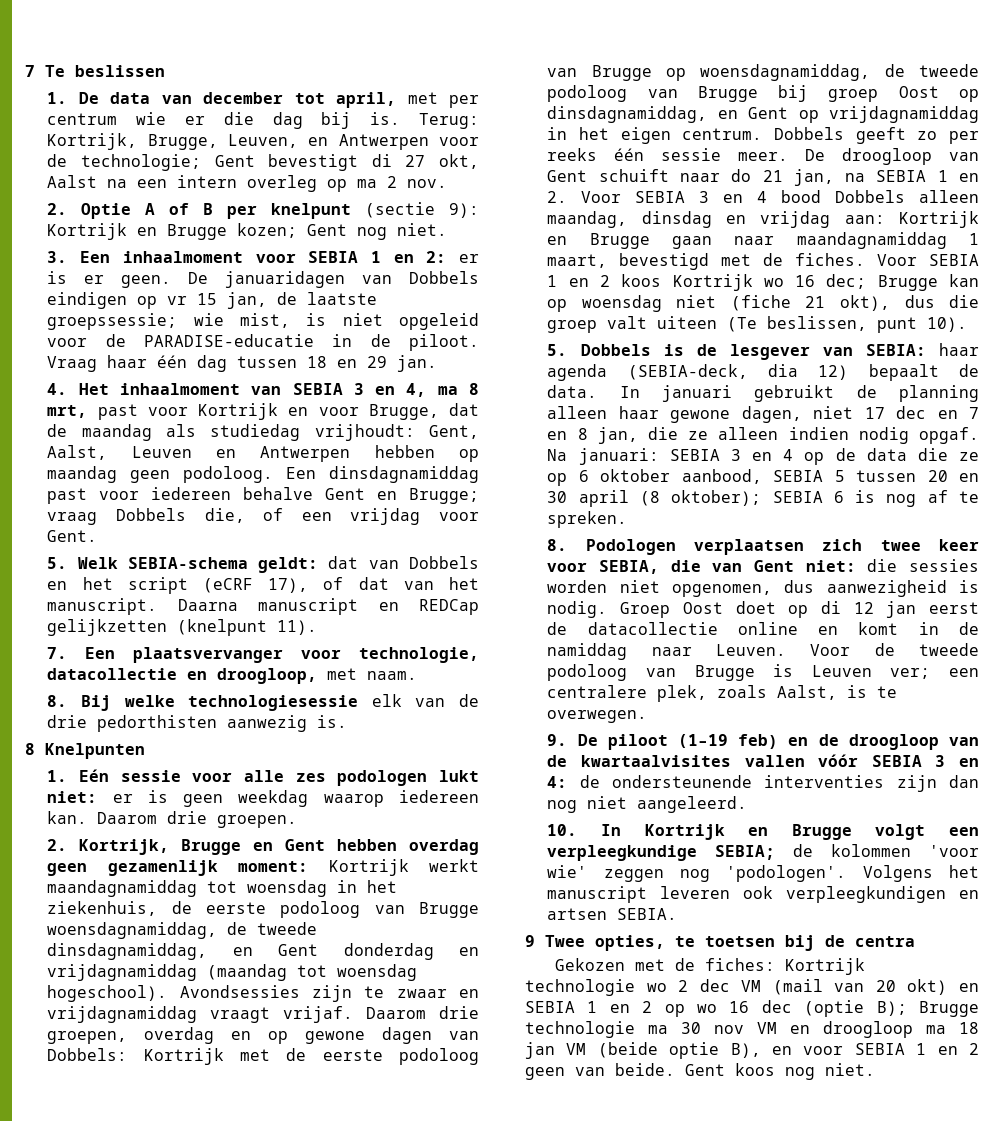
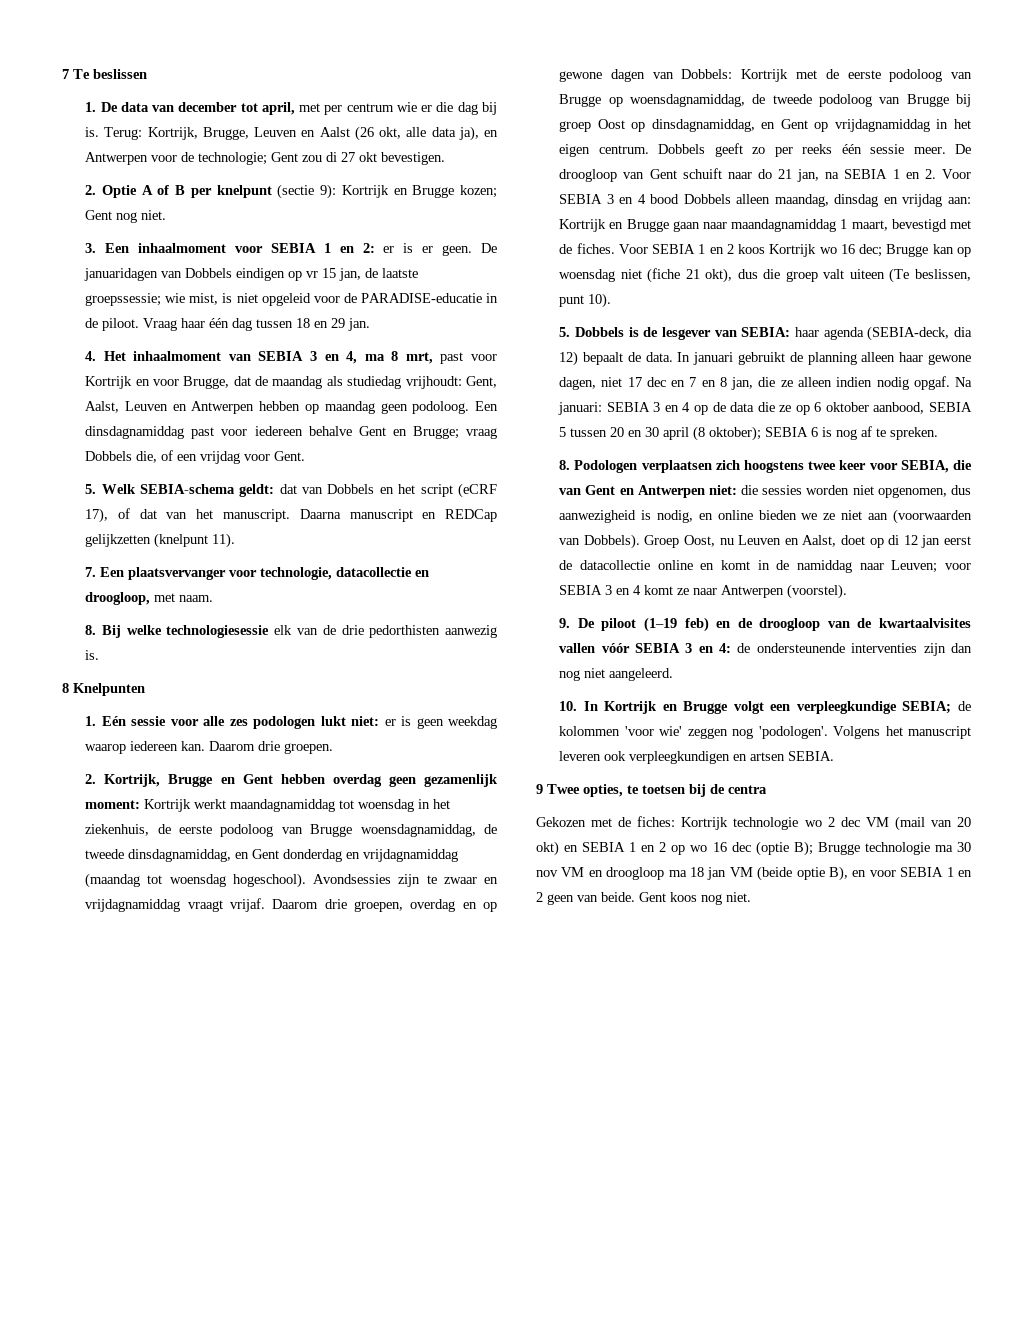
[228,134,299,148] Leuven, -> [254,126,479,141] Leuven en Aalst (26 okt, alle data ja),
[268,154,359,171] bevestigt -> [302,155,323,162] zou
[439,154,479,169] [47,175,448,192] okt, Aalst na een intern overleg op ma 2 nov. -> [359,152,446,165] okt bevestigen.
(863, 545) none -> [744,460,805,473] hoogstens
(795, 566) none -> [619,485,705,498] en Antwerpen
[547,601,723,618] nodig. Groep Oost -> [656,509,972,524] [559,534,837,549] nodig, en online bieden we ze niet aan (voorwaarden van Dobbels). Groep Oost, nu Leuven en Aalst,
[716,643,979,656] [547,664,979,681] [547,685,898,702] [547,710,648,723] Leuven. Voor de tweede podoloog van Brugge is Leuven ver; een centralere plek, zoals Aalst, is te overwegen. -> [891,560,971,573] [559,584,848,599] Leuven; voor SEBIA 3 en 4 komt ze naar Antwerpen (voorstel).

